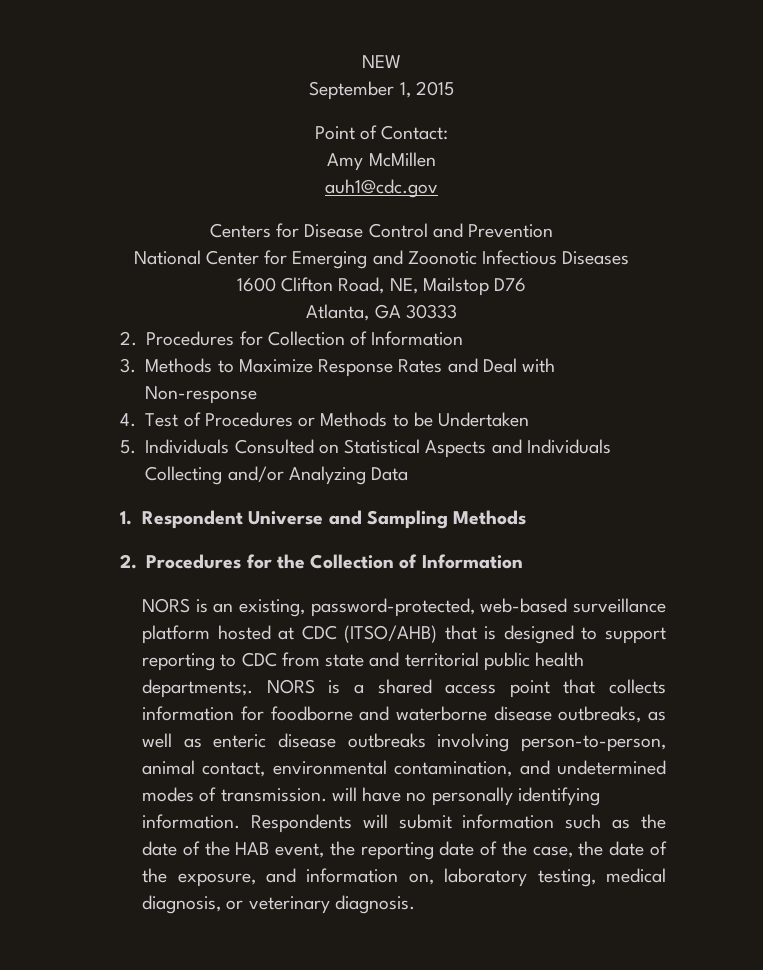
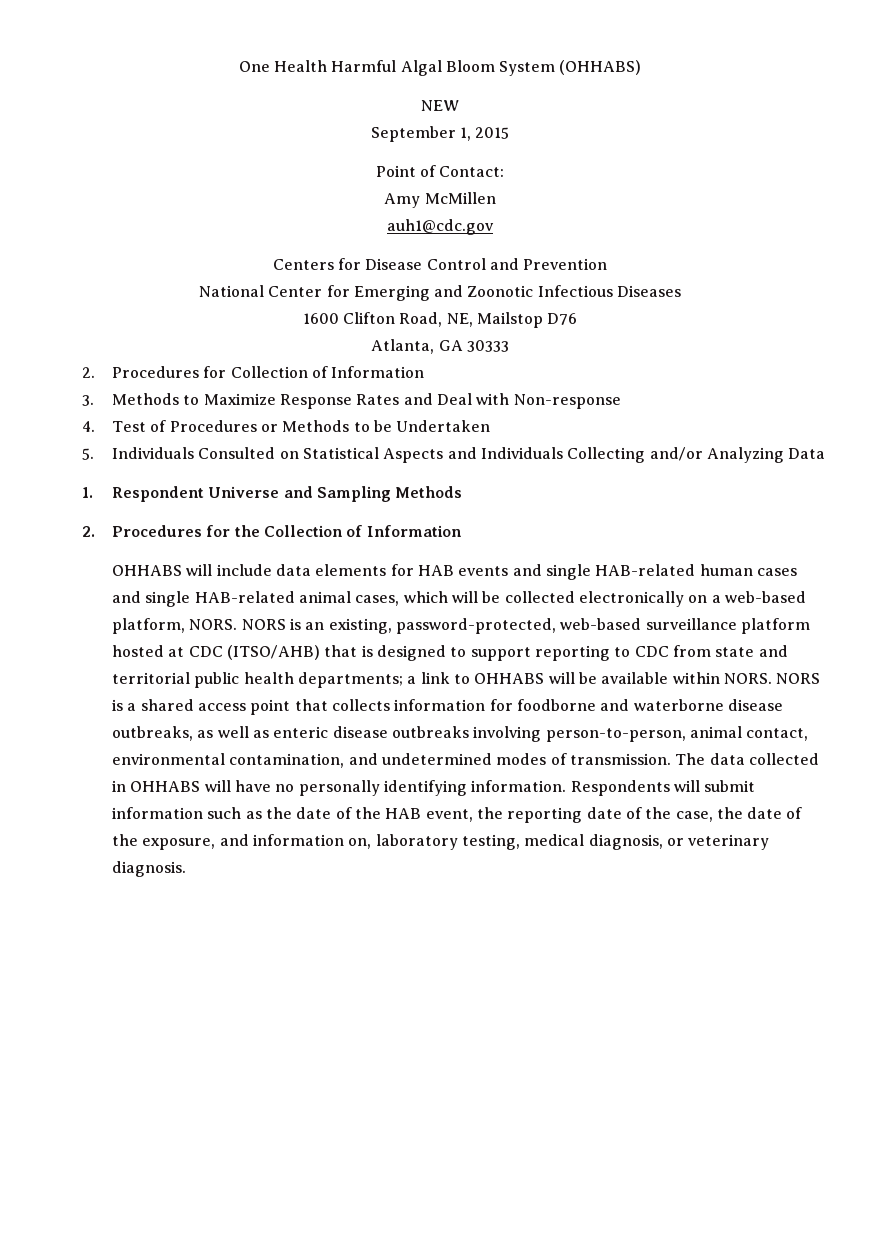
(362, 61) none -> [238,60,642,76] One Health Harmful Algal Bloom System (OHHABS) //
(523, 561) none -> [112,564,797,580] [112,591,806,607] [112,618,238,634] OHHABS will include data elements for HAB events and single HAB-related human cases and single HAB-related animal cases, which will be collected electronically on a web-based platform, NORS.
[142,679,254,698] departments;. -> [297,672,772,688] departments; a link to OHHABS will be available within NORS.
(327, 795) none -> [675,753,819,765] [112,780,201,792] The data collected in OHHABS

